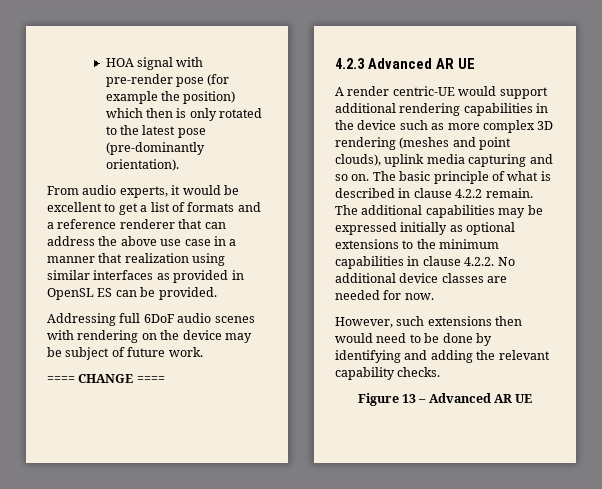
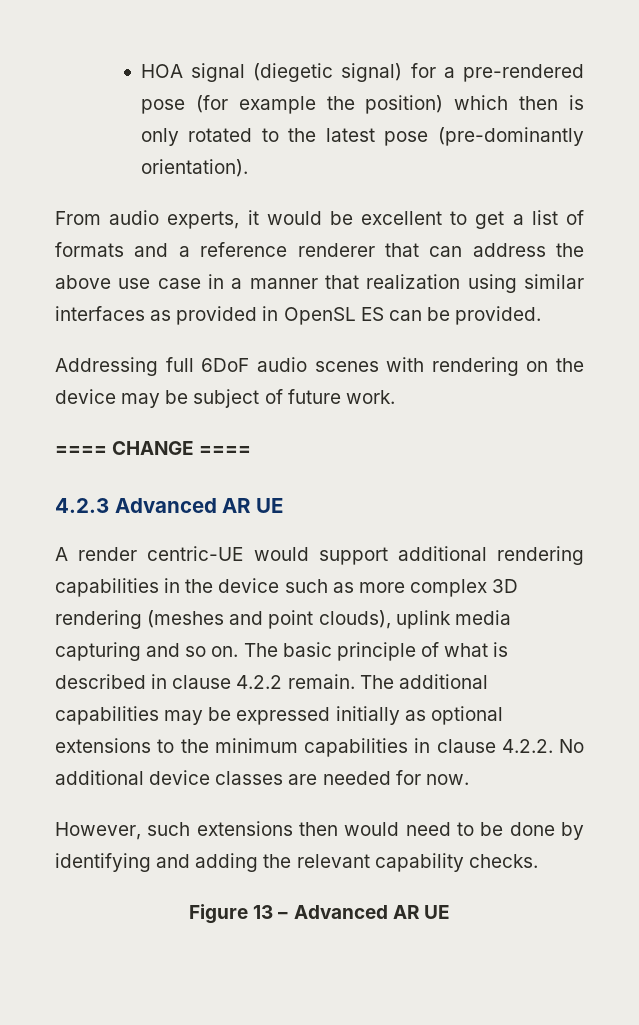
[176,57,204,67] [105,74,173,87] with pre-render -> [253,63,585,82] (diegetic signal) for a pre-rendered

